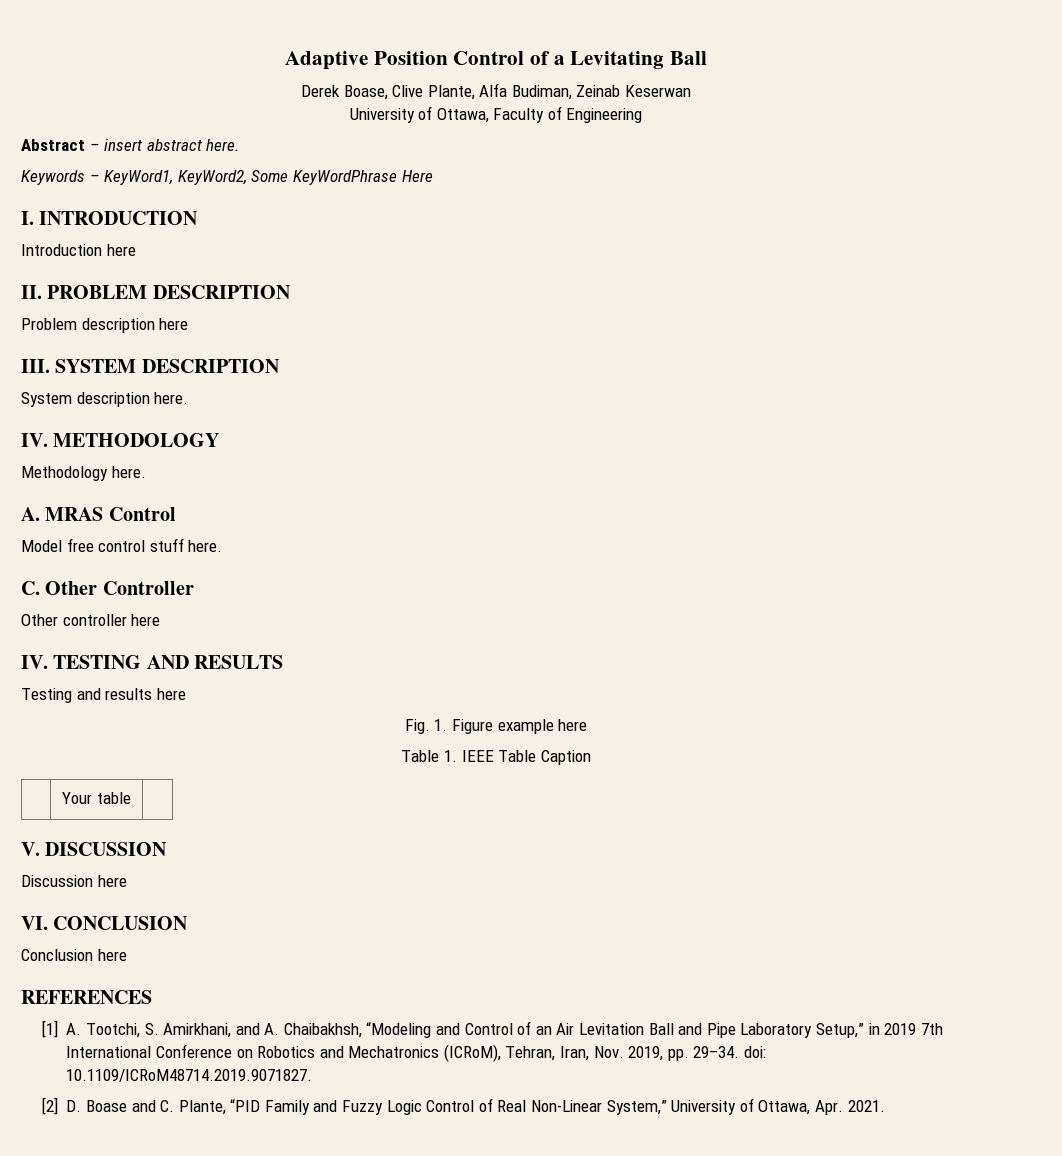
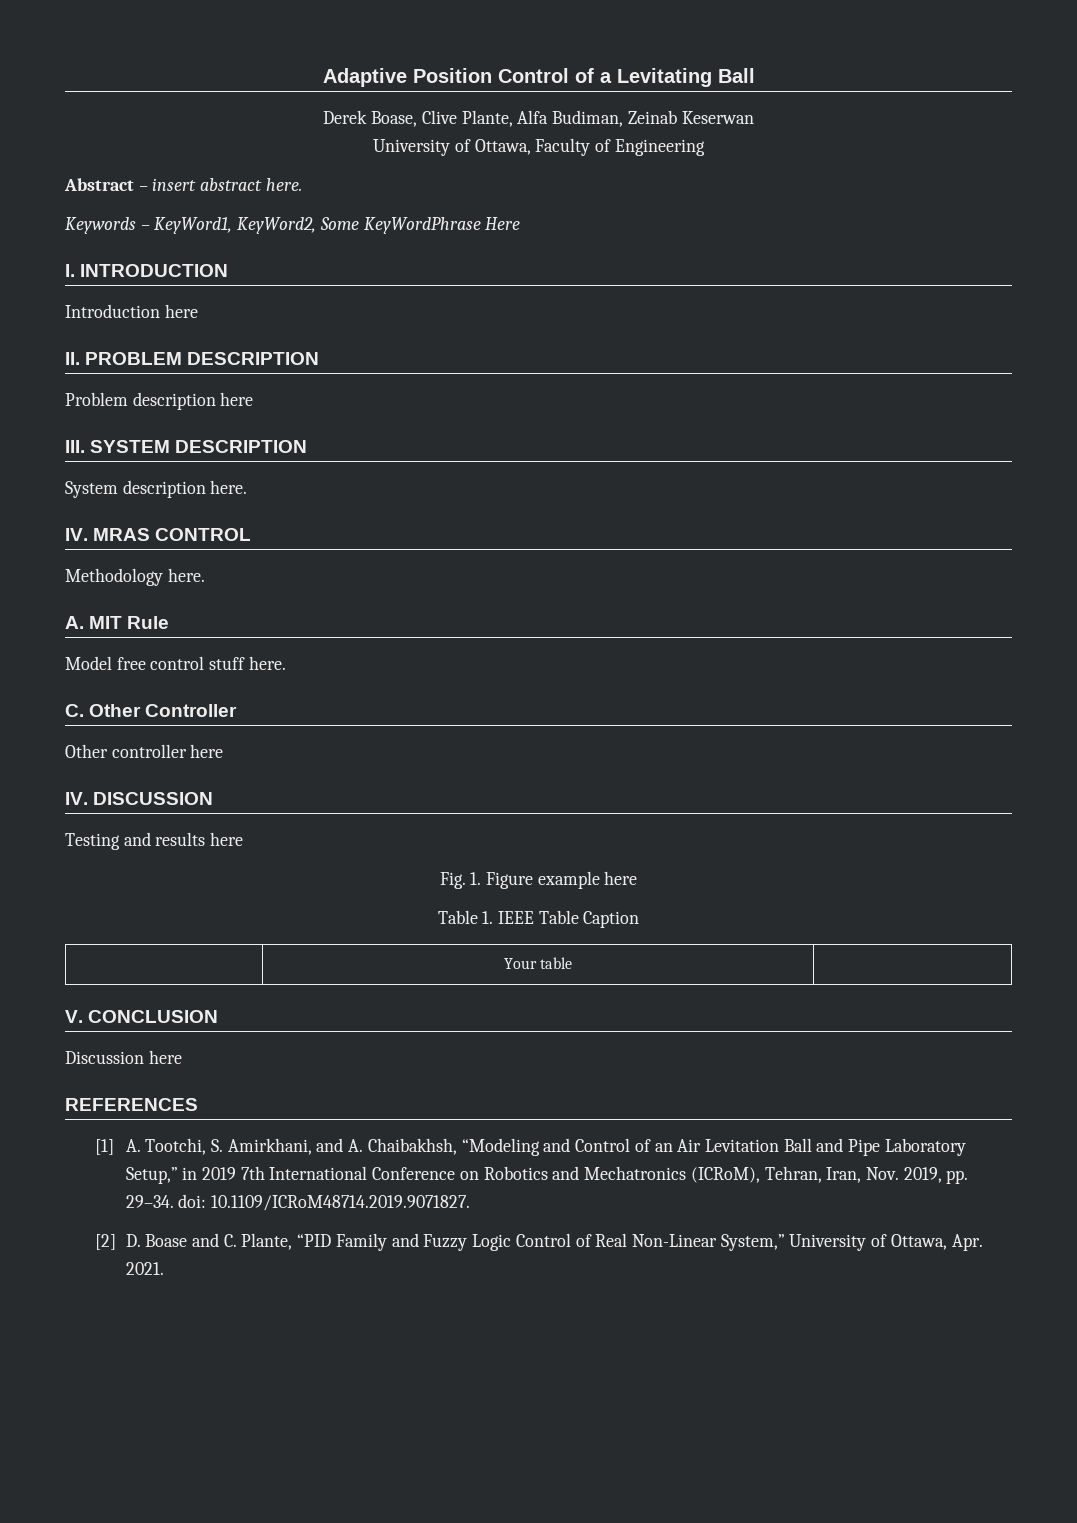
[53,433,220,447] METHODOLOGY -> [93,528,252,541] MRAS CONTROL
[45,507,176,521] MRAS Control -> [89,616,170,629] MIT Rule
[53,655,284,669] TESTING AND RESULTS -> [93,792,214,805] DISCUSSION
[45,842,168,856] DISCUSSION -> [88,1010,219,1023] CONCLUSION
[21,916,189,930] [21,949,127,961] // VI. CONCLUSION // Conclusion here -> (182, 1057) none

